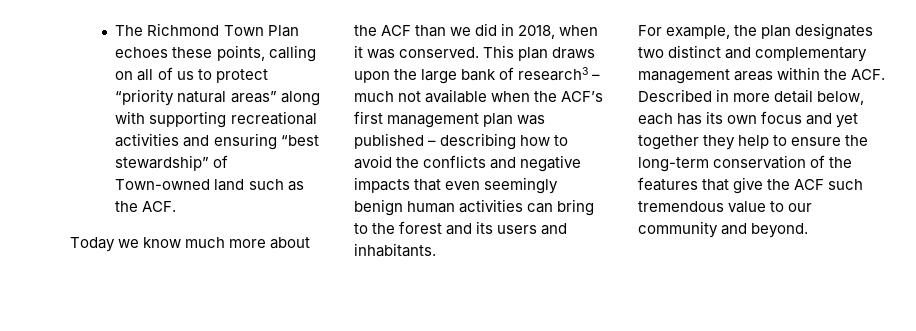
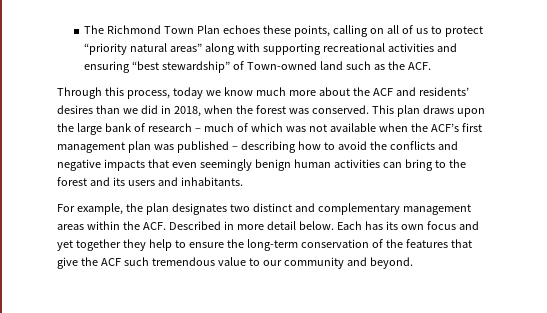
[70,237,115,252] Today -> [57,87,203,99] Through this process, today
(412, 30) none -> [395,87,469,96] [57,105,93,114] and residents’ desires
[354,45,363,58] it -> [235,105,286,114] the forest
[518,67,589,81] research3 -> [147,123,192,132] research
(394, 96) none -> [236,123,306,132] of which was
[817,91,865,105] [638,113,673,125] below, each -> [298,221,362,230] below. Each

